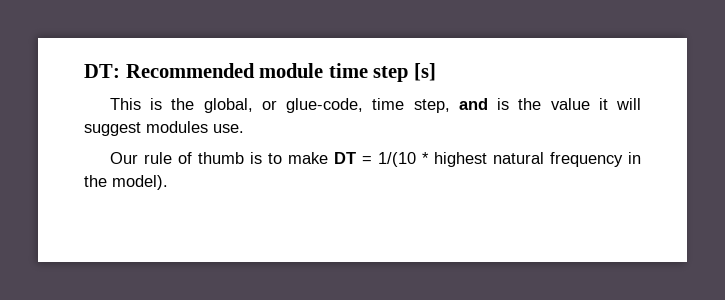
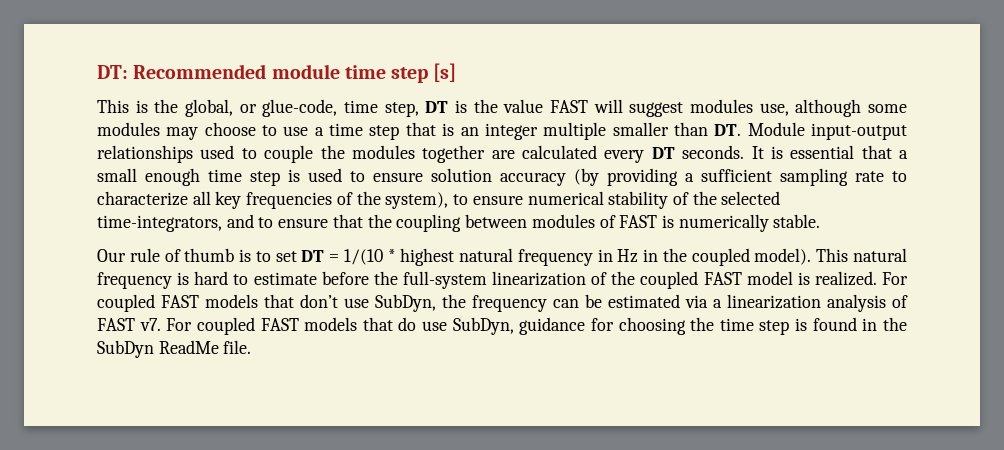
[458,98,488,110] and -> [425,101,449,113] DT
[598,98,608,110] it -> [550,100,589,113] FAST
[213,124,244,133] use. -> [759,99,907,117] [97,122,908,140] [97,145,908,163] [97,168,907,186] [97,191,781,209] [97,214,821,232] use, although some modules may choose to use a time step that is an integer multiple smaller than DT. Module input-output relationships used to couple the modules together are calculated every DT seconds. It is essential that a small enough time step is used to ensure solution accuracy (by providing a sufficient sampling rate to characterize all key frequencies of the system), to ensure numerical stability of the selected time-integrators, and to ensure that the coupling between modules of FAST is numerically stable.
[288,152,329,164] make -> [275,251,297,262] set
[84,175,168,190] the model). -> [617,248,908,266] [97,271,908,289] [97,294,908,312] [97,317,908,335] [97,340,252,358] Hz in the coupled model). This natural frequency is hard to estimate before the full-system linearization of the coupled FAST model is realized. For coupled FAST models that don’t use SubDyn, the frequency can be estimated via a linearization analysis of FAST v7. For coupled FAST models that do use SubDyn, guidance for choosing the time step is found in the SubDyn ReadMe file.

